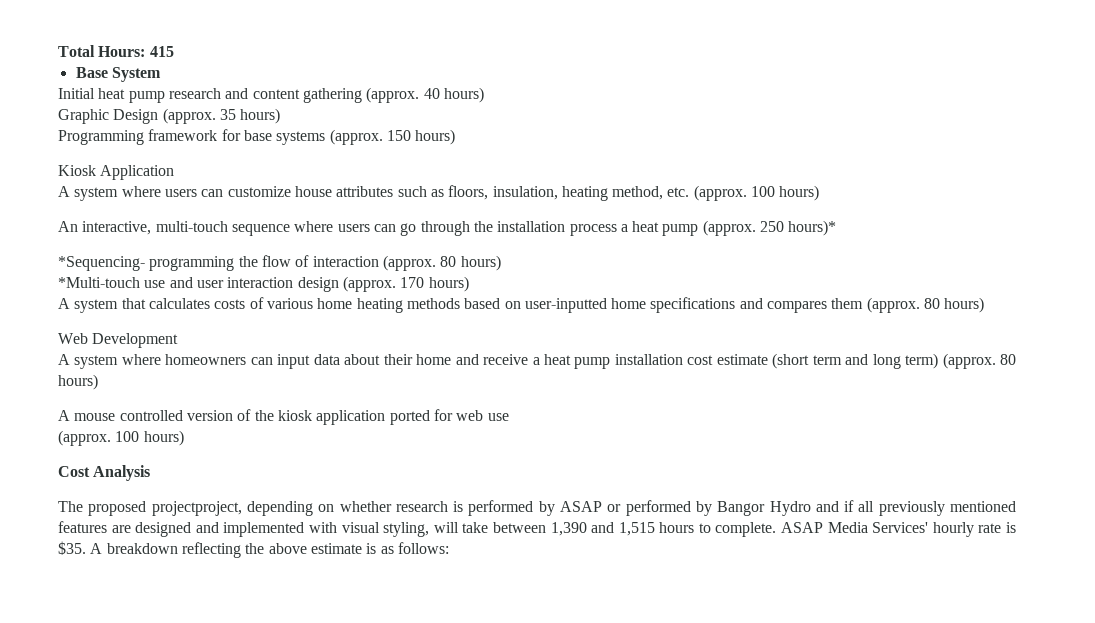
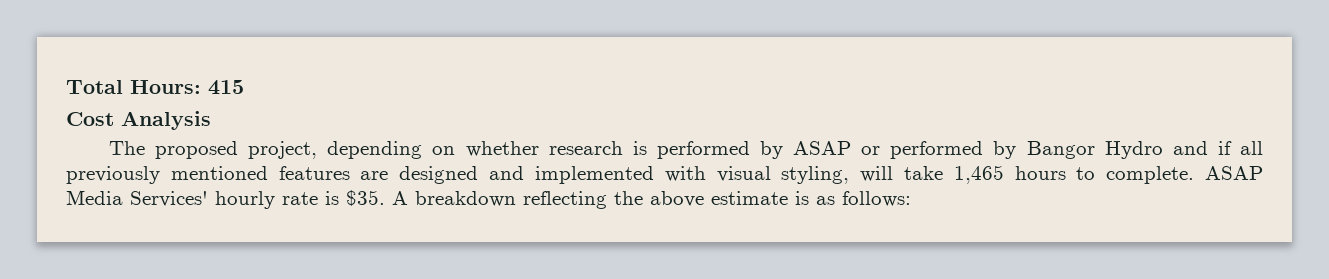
[75,67,161,82] [58,87,484,103] [58,108,281,124] [58,129,456,145] [58,165,175,180] [58,185,820,201] [58,220,837,236] [58,255,501,271] [58,276,469,292] [58,297,985,313] [58,333,179,348] [58,353,1017,369] [58,374,98,390] [58,409,509,425] [58,430,184,446] // Base System // Initial heat pump research and content gathering (approx. 40 hours) // Graphic Design (approx. 35 hours) // Programming framework for base systems (approx. 150 hours) // Kiosk Application // A system where users can customize house attributes such as floors, insulation, heating method, etc. (approx. 100 hours) // An interactive, multi-touch sequence where users can go through the installation process a heat pump (approx. 250 hours)* // *Sequencing- programming the flow of interaction (approx. 80 hours) // *Multi-touch use and user interaction design (approx. 170 hours) // A system that calculates costs of various home heating methods based on user-inputted home specifications and compares them (approx. 80 hours) // Web Development // A system where homeowners can input data about their home and receive a heat pump installation cost estimate (short term and long term) (approx. 80 hours) // A mouse controlled version of the kiosk application ported for web use // (approx. 100 hours) -> (244, 87) none
[151,501,242,516] projectproject, -> [248,141,318,159] project,
[492,522,655,536] between 1,390 and 1,515 -> [953,165,1004,184] 1,465

